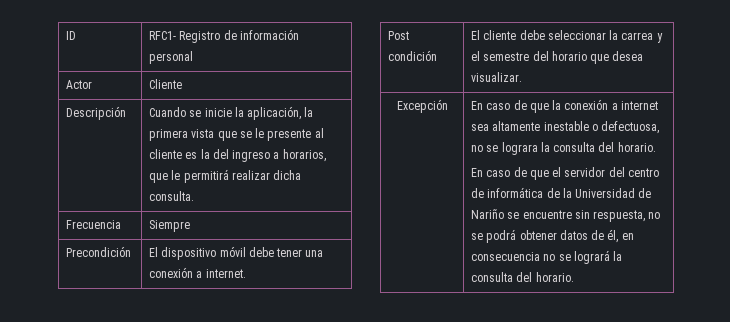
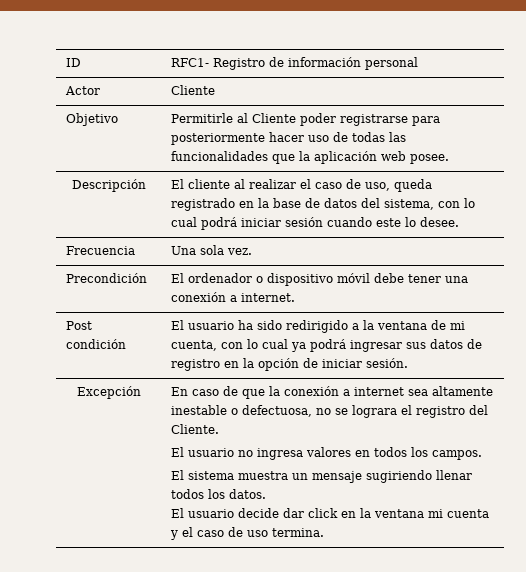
[66,106,127,120] [149,106,314,120] [149,128,324,141] [149,149,326,162] [149,169,302,183] [149,191,195,201] [66,220,122,229] [149,220,191,232] Descripción | Cuando se inicie la aplicación, la primera vista que se le presente al cliente es la del ingreso a horarios, que le permitirá realizar dicha consulta. // Frecuencia | Siempre -> [66,113,119,126] [171,113,441,126] [171,132,407,145] [171,151,450,164] [72,179,146,192] [171,179,433,192] [171,198,476,211] [171,217,460,230] [66,246,136,255] [171,245,253,255] Objetivo | Permitirle al Cliente poder registrarse para posteriormente hacer uso de todas las funcionalidades que la aplicación web posee. // Descripción | El cliente al realizar el caso de uso, queda registrado en la base de datos del sistema, con lo cual podrá iniciar sesión cuando este lo desee. // Frecuencia | Una sola vez.
(159, 252) none -> [188,273,264,283] ordenador o
[483,30,663,43] [471,51,644,64] [471,72,523,82] cliente debe seleccionar la carrea y el semestre del horario que desea visualizar. -> [188,320,466,333] [171,339,483,352] [171,358,409,371] usuario ha sido redirigido a la ventana de mi cuenta, con lo cual ya podrá ingresar sus datos de registro en la opción de iniciar sesión.
[540,142,656,152] [471,167,659,180] [471,187,652,198] [471,209,661,222] [471,229,634,243] [471,250,623,264] [471,272,574,282] la consulta del horario. // En caso de que el servidor del centro de informática de la Universidad de Nariño se encuentre sin respuesta, no se podrá obtener datos de él, en consecuencia no se logrará la consulta del horario. -> [401,405,489,418] [171,424,220,434] [171,447,483,460] [171,470,473,483] [171,489,267,499] [171,508,490,518] [170,527,325,540] el registro del Cliente. // El usuario no ingresa valores en todos los campos. // El sistema muestra un mensaje sugiriendo llenar todos los datos. // El usuario decide dar click en la ventana mi cuenta y el caso de uso termina.

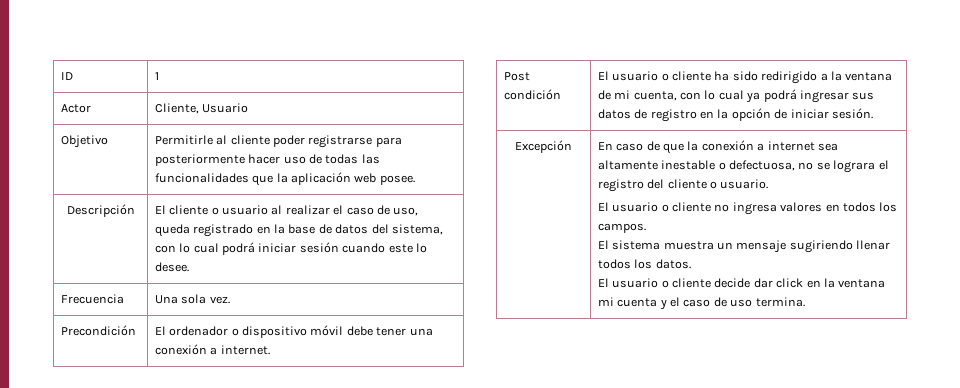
[171,57,419,70] RFC1- Registro de información personal -> [154,72,159,80] 1
[171,85,216,95] Cliente -> [154,103,249,114] Cliente, Usuario
[252,113,297,123] Cliente -> [230,135,270,145] cliente
(231, 184) none -> [211,205,269,215] o usuario
(235, 325) none -> [661,71,712,81] o cliente
[171,424,220,434] [171,447,235,457] Cliente. // El usuario -> [667,179,769,189] [597,202,712,212] cliente o usuario. // El usuario o cliente
(235, 513) none -> [661,278,712,288] o cliente

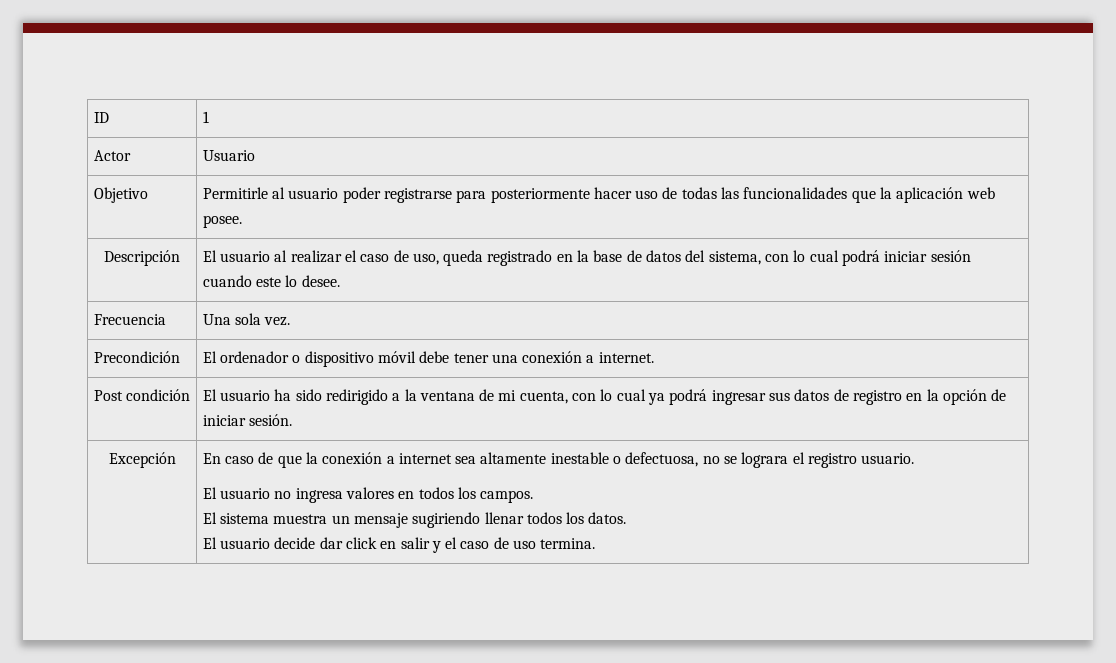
[154,103,199,114] Cliente, -> (131, 155) none
[230,135,270,145] cliente -> [288,188,339,199] usuario
[169,205,219,215] cliente o -> (217, 256) none
[661,71,712,81] o cliente -> (270, 395) none
[647,179,718,189] del cliente o -> (858, 460) none
[661,202,712,212] o cliente -> (270, 493) none
[661,278,712,288] o cliente -> (270, 543) none
[823,278,886,288] [597,297,658,307] la ventana mi cuenta -> [400,537,430,549] salir

